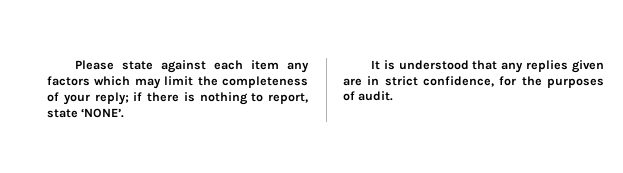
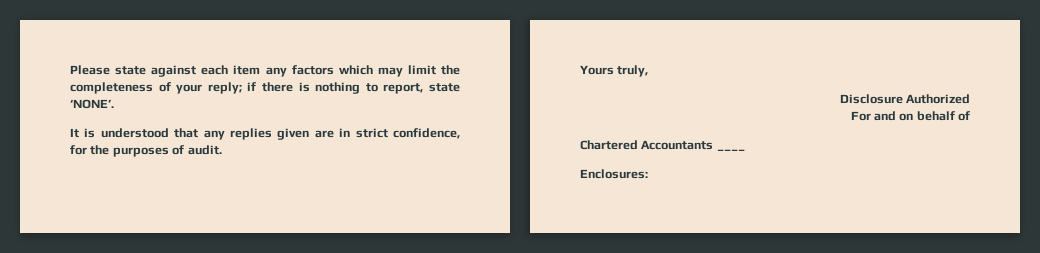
(394, 96) none -> [580,65,649,77] [839,94,970,104] [850,111,970,121] [580,140,745,152] [580,169,648,179] // Yours truly, // Disclosure Authorized // For and on behalf of // Chartered Accountants ____ // Enclosures:

